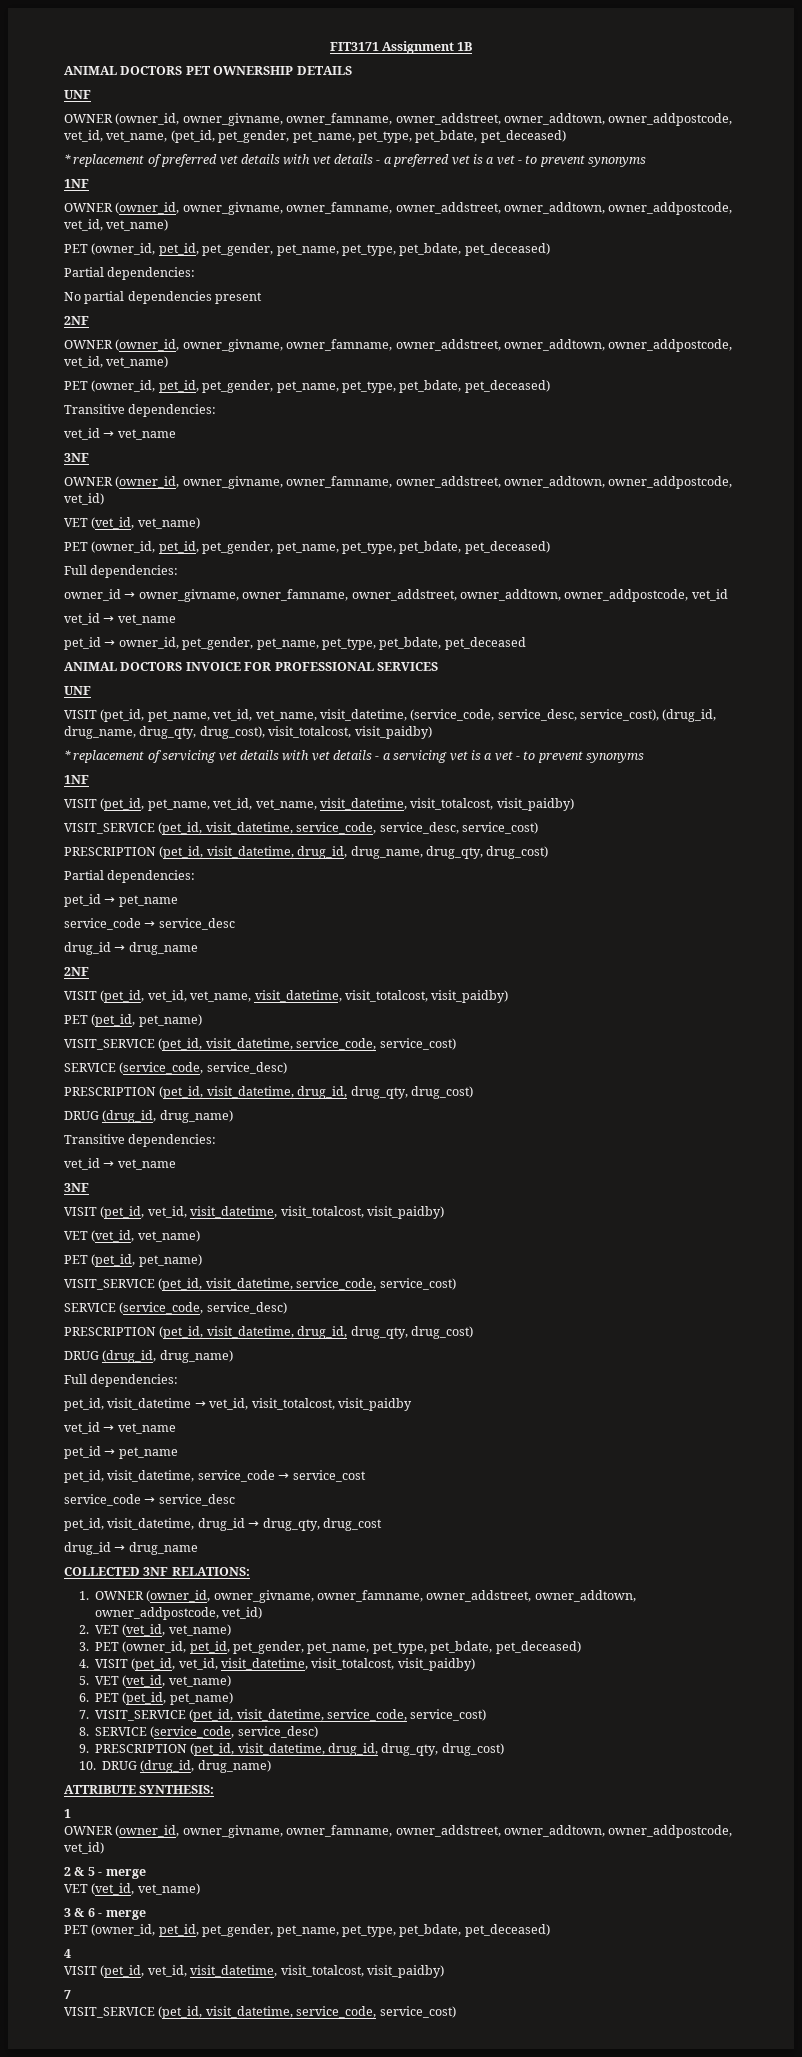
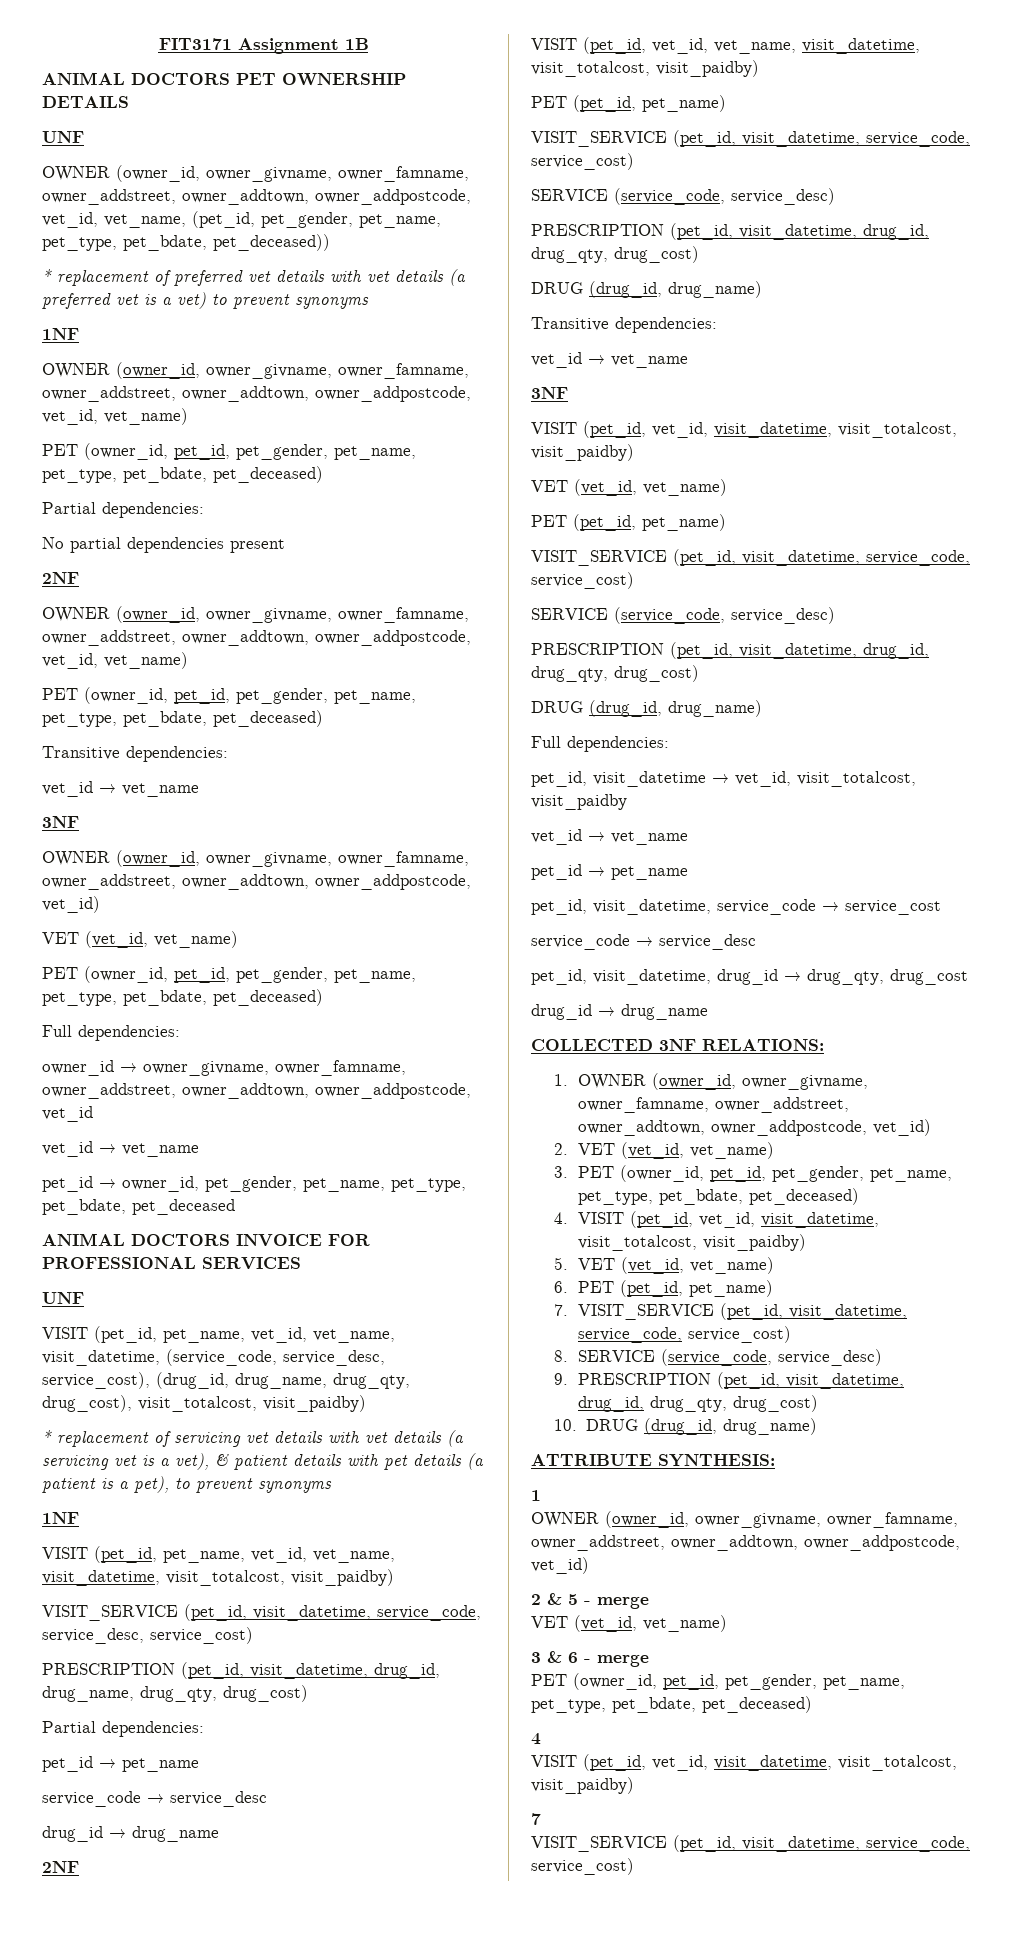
[480,130,566,143] pet_deceased) -> [213,234,330,251] pet_deceased))
[376,157,392,164] - a -> [449,269,466,286] (a
[496,155,522,165] vet - -> [177,292,206,309] vet)
[375,753,391,760] - a -> [447,1430,464,1447] (a
[494,751,520,761] vet - -> [175,1453,484,1470] [42,1476,169,1493] vet), & patient details with pet details (a patient is a pet),

